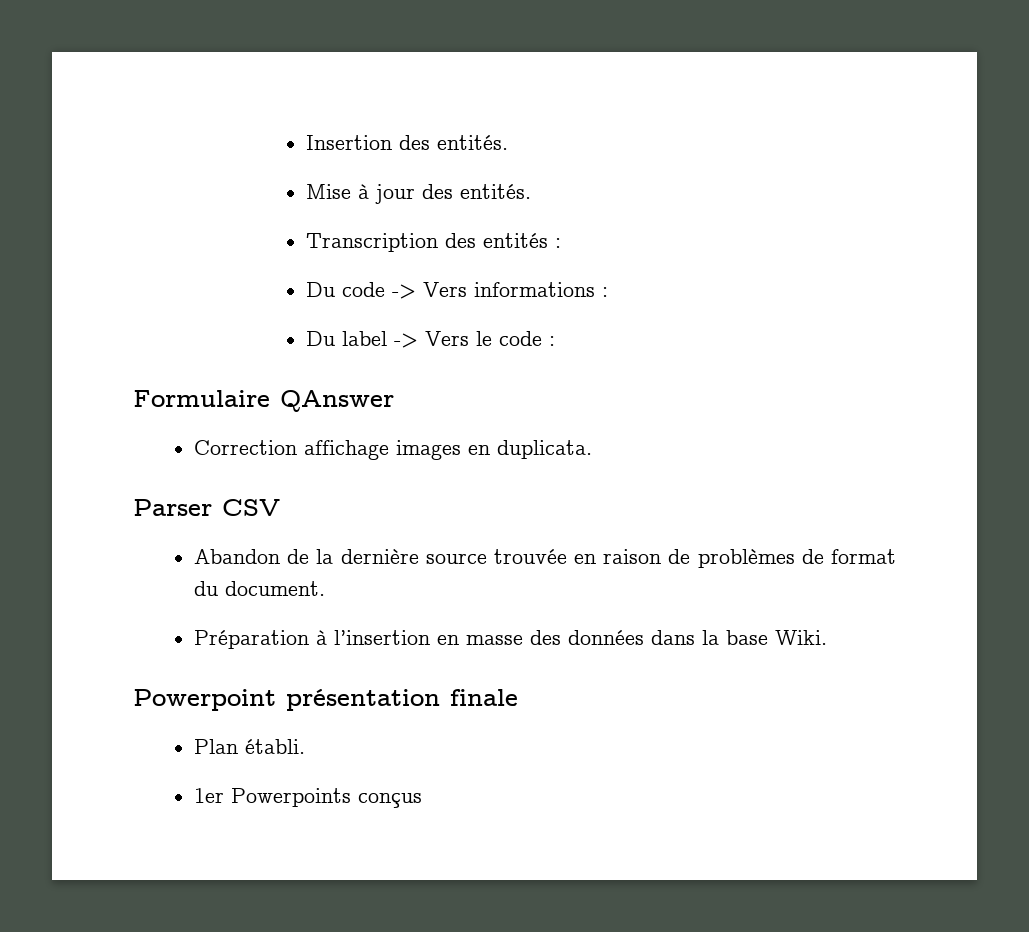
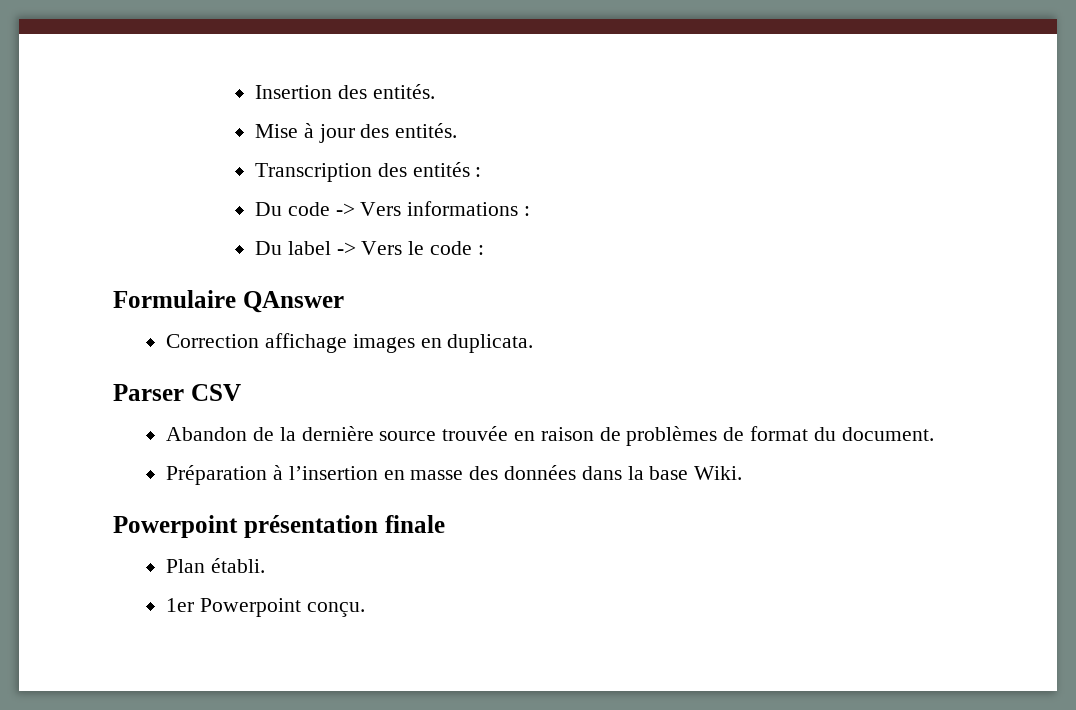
[231,788,423,808] Powerpoints conçus -> [200,598,365,617] Powerpoint conçu.

